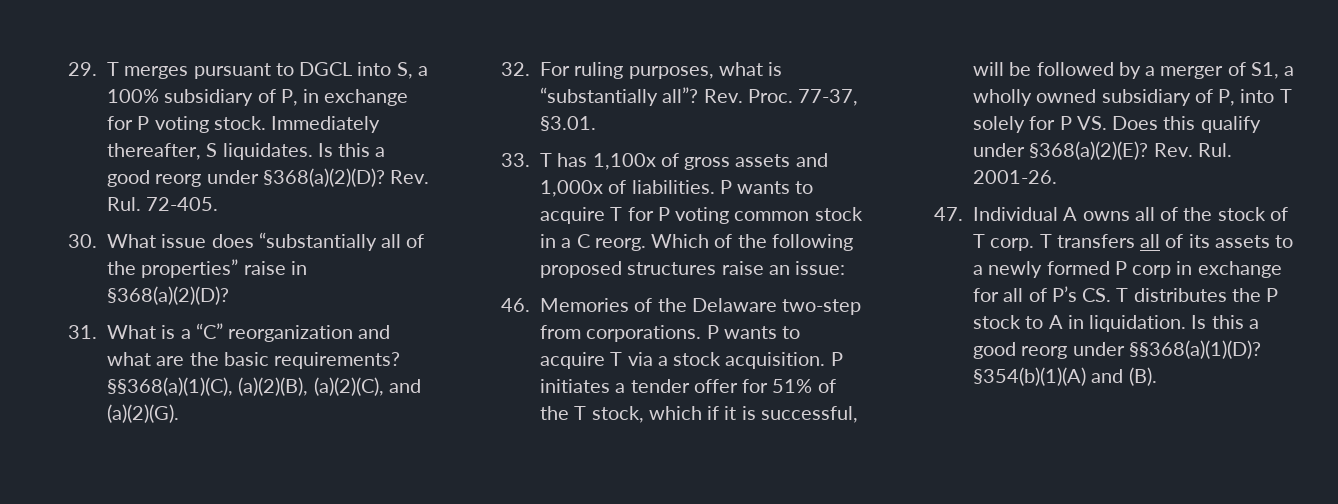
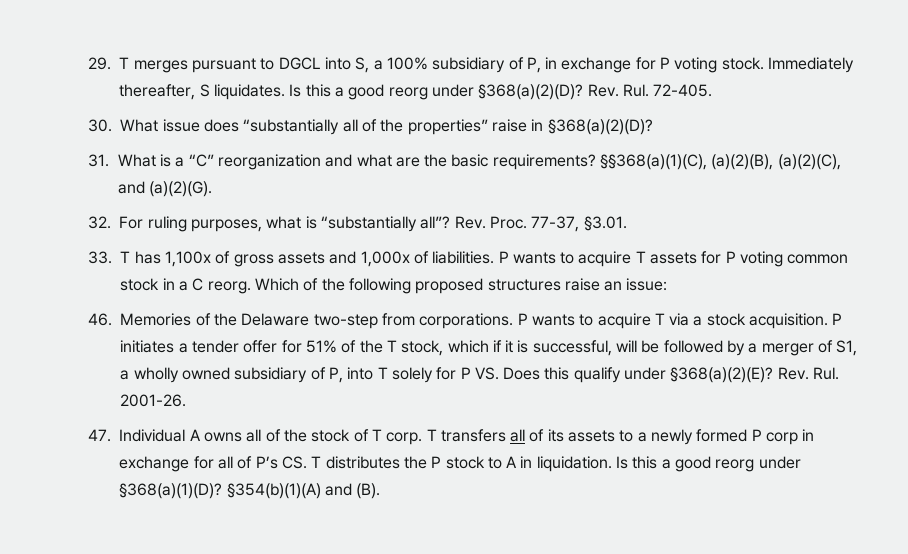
(623, 214) none -> [650,252,698,264] assets
[1128,340,1261,359] §§368(a)(1)(D)? -> [119,483,223,499] §368(a)(1)(D)?

